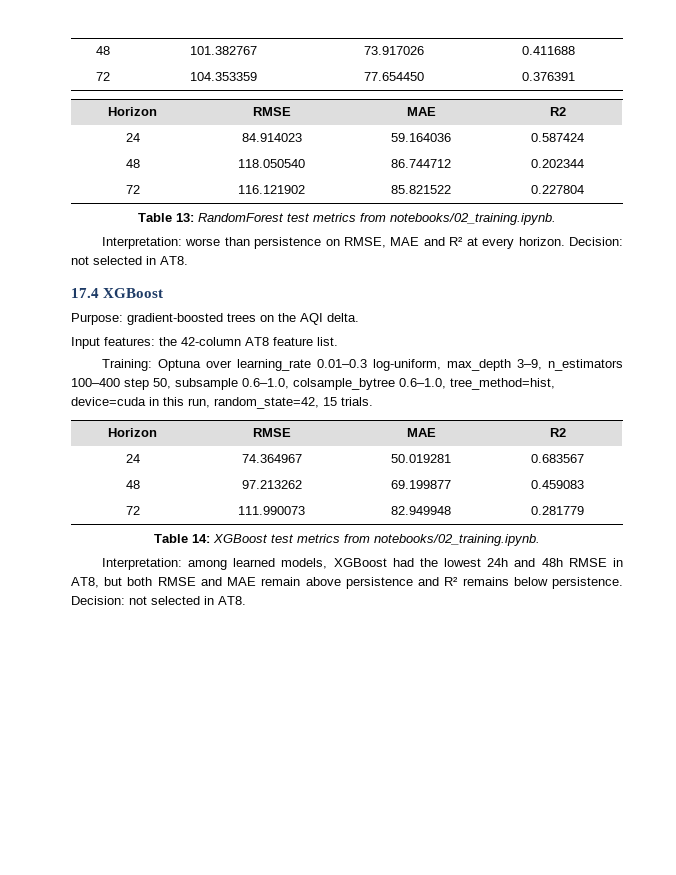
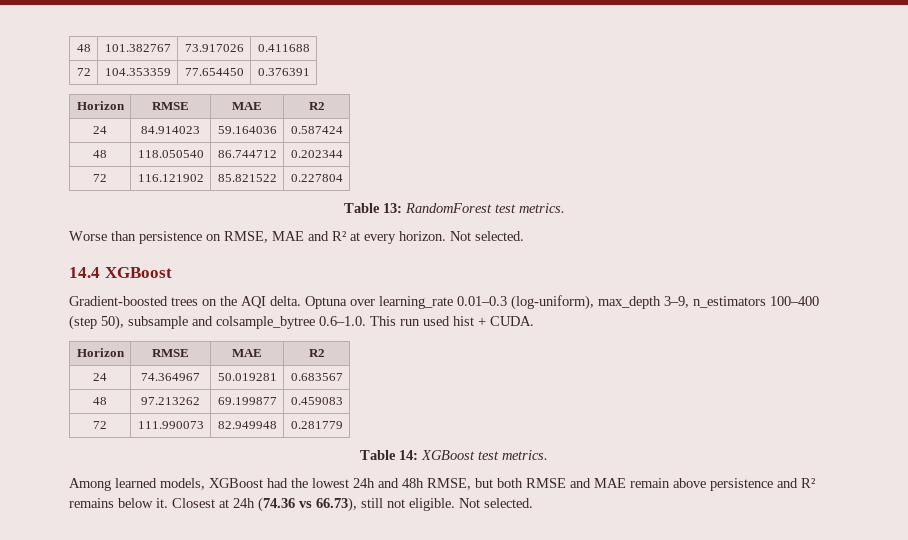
[313,213,556,225] [101,237,221,249] metrics from notebooks/02_training.ipynb. // Interpretation: worse -> [518,203,565,213] [69,231,107,241] metrics. // Worse
[569,237,623,246] [71,256,188,265] [71,288,99,298] Decision: not selected in AT8. // 17.4 -> [450,231,524,241] [69,267,100,278] Not selected. // 14.4
[71,313,223,325] Purpose: gradient-boosted -> [69,296,168,306] Gradient-boosted
[71,337,338,349] [101,359,152,371] // Input features: the 42-column AT8 feature list. // Training: -> (301, 301) none
[372,359,441,371] log-uniform, -> [511,295,594,310] (log-uniform),
[124,378,555,390] [71,397,373,409] step 50, subsample 0.6–1.0, colsample_bytree 0.6–1.0, tree_method=hist, device=cuda in this run, random_state=42, 15 trials. -> [69,315,534,330] (step 50), subsample and colsample_bytree 0.6–1.0. This run used hist + CUDA.
[297,534,540,546] [101,558,228,570] metrics from notebooks/02_training.ipynb. // Interpretation: among -> [502,450,548,460] [69,478,111,491] metrics. // Among
[568,558,623,567] [71,577,99,588] RMSE in AT8, -> [427,478,471,490] RMSE,
[552,577,623,589] [71,596,246,605] persistence. Decision: not selected in AT8. -> [156,497,533,512] it. Closest at 24h (74.36 vs 66.73), still not eligible. Not selected.

